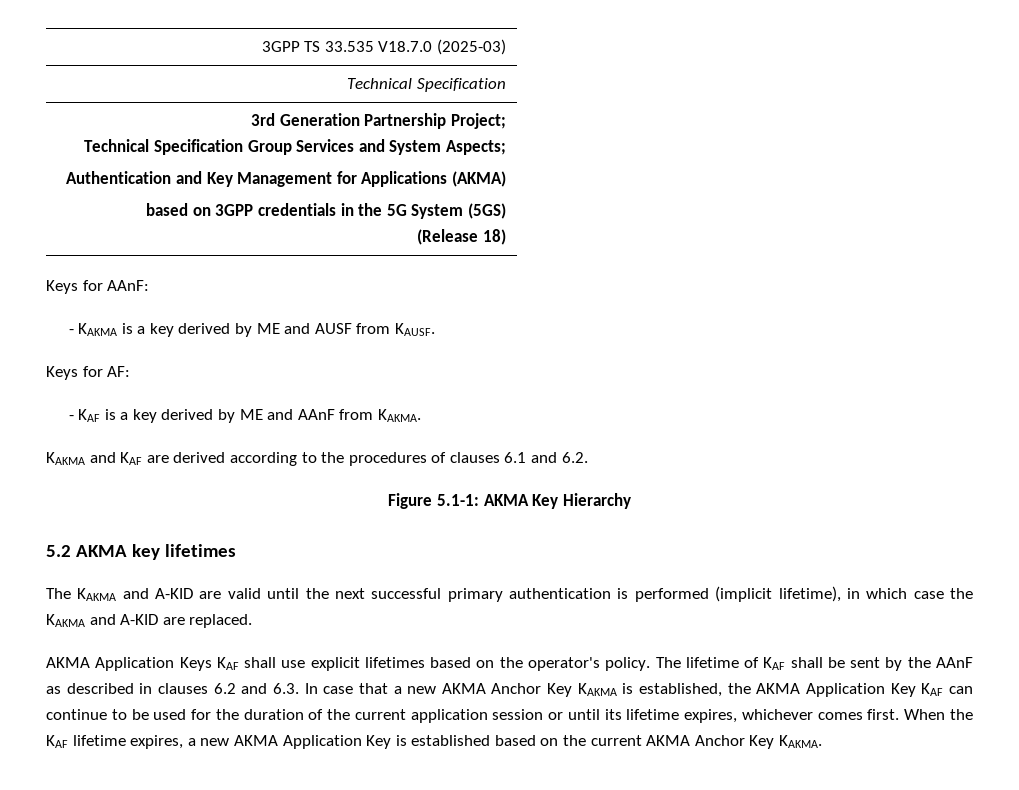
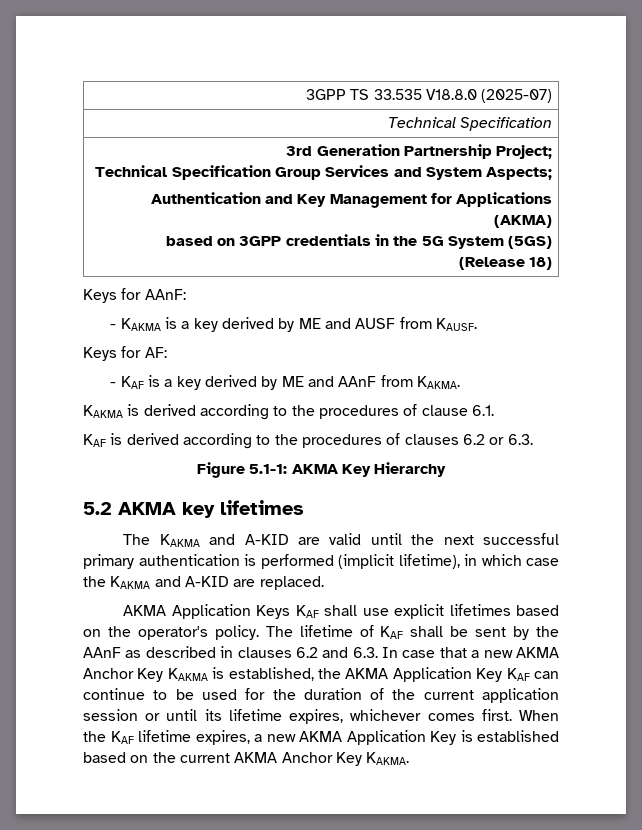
[378,39,506,55] V18.7.0 (2025-03) -> [426,89,553,103] V18.8.0 (2025-07)
[89,452,169,465] and KAF are -> [127,404,494,420] [83,433,123,447] is derived according to the procedures of clause 6.1. // KAF is
[504,452,588,463] 6.1 and 6.2. -> [462,434,533,445] 6.2 or 6.3.

